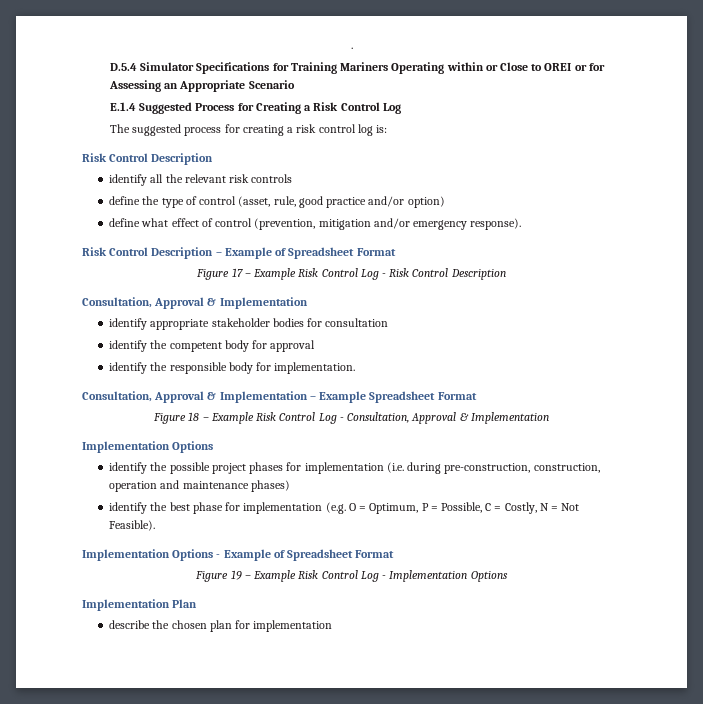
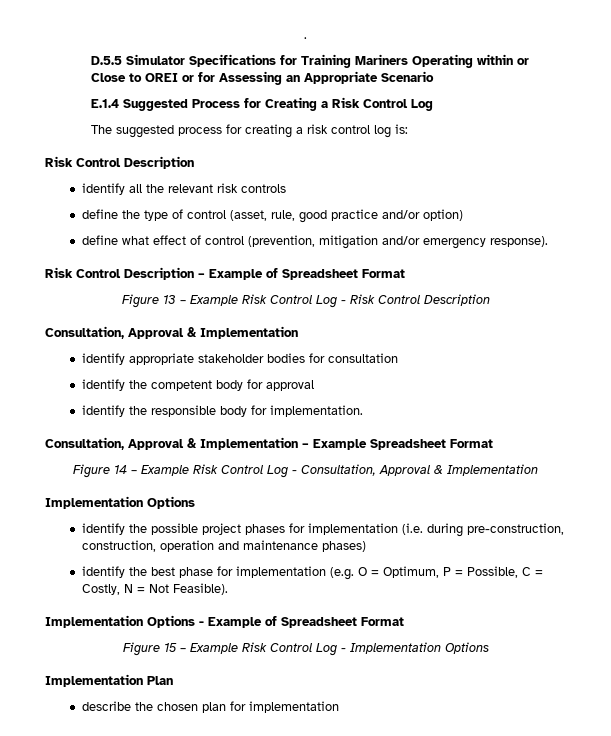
[109,63,137,71] D.5.4 -> [90,56,122,65] D.5.5
[231,268,243,277] 17 -> [162,295,176,304] 13
[188,412,200,421] 18 -> [114,465,127,474] 14
[230,570,242,580] 19 -> [163,643,177,652] 15

